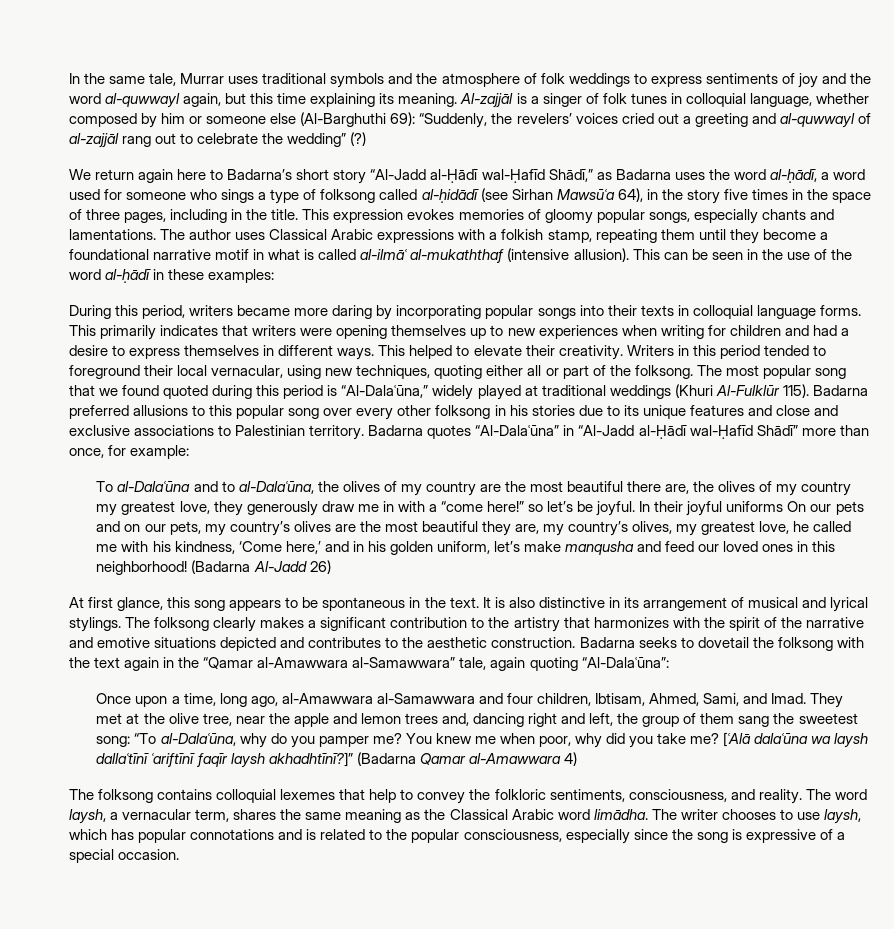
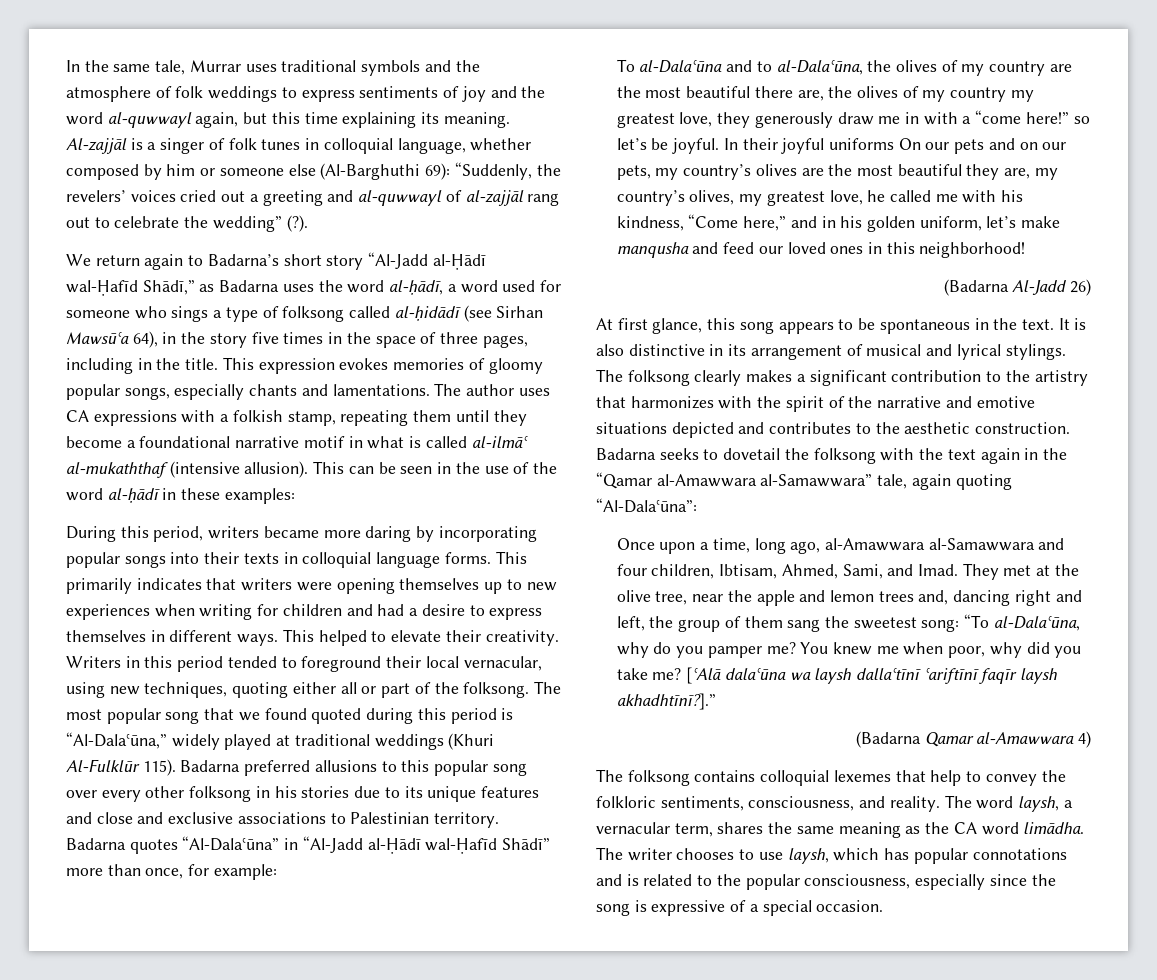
[350,132,367,146] (?) -> [286,215,308,232] (?).
[177,169,207,180] here -> (184, 262) none
[269,229,374,240] Classical Arabic -> [66,410,89,422] CA
[238,541,321,554] ‘Come here,’ -> [688,214,787,231] “Come here,”
(188, 568) none -> (1026, 250) //
[268,752,353,767] akhadhtīnī?]” -> [616,693,716,710] akhadhtīnī?].” //
[449,809,554,820] Classical Arabic -> [953,822,977,834] CA

